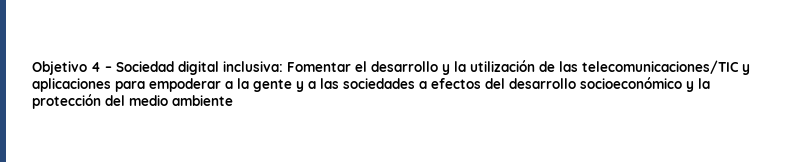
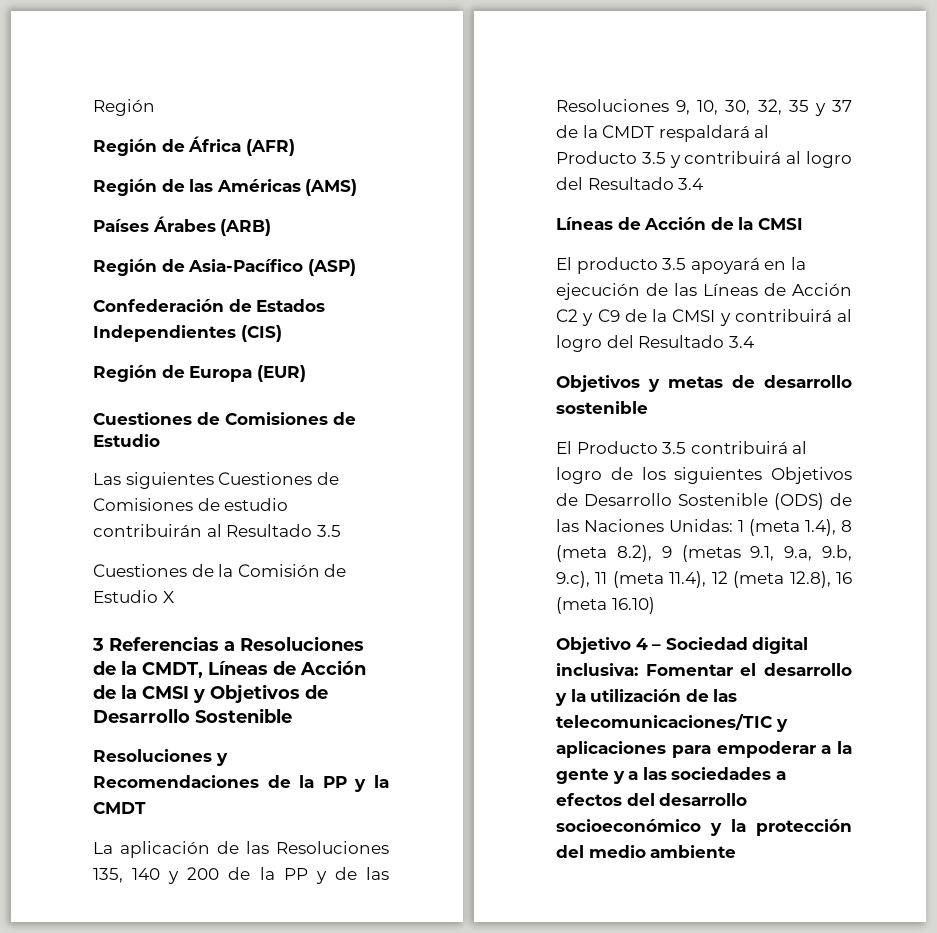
(32, 68) none -> [93,99,155,116] [93,136,295,156] [93,179,358,196] [93,216,272,236] [93,259,356,276] [93,299,326,312] [93,325,282,342] [93,365,306,382] [93,412,356,425] [93,434,160,447] [93,472,339,489] [93,498,289,511] [93,524,341,537] [93,564,347,577] [93,590,174,603] [92,636,364,651] [93,660,366,678] [93,684,328,703] [93,708,292,723] [93,749,228,766] [93,775,389,792] [93,802,146,814] [93,841,389,858] [93,867,389,884] [556,99,852,116] [556,125,770,142] [556,151,852,168] [556,177,704,190] [556,217,803,230] [556,257,806,274] [556,283,852,300] [556,309,852,326] [556,335,754,352] [556,375,852,392] [556,401,648,414] [556,441,808,454] [556,467,852,484] [556,493,852,510] [556,519,852,536] [556,545,852,562] [556,571,852,588] [556,597,655,614] Región // Región de África (AFR) // Región de las Américas (AMS) // Países Árabes (ARB) // Región de Asia-Pacífico (ASP) // Confederación de Estados Independientes (CIS) // Región de Europa (EUR) // Cuestiones de Comisiones de Estudio // Las siguientes Cuestiones de Comisiones de estudio contribuirán al Resultado 3.5 // Cuestiones de la Comisión de Estudio X // 3 Referencias a Resoluciones de la CMDT, Líneas de Acción de la CMSI y Objetivos de Desarrollo Sostenible // Resoluciones y Recomendaciones de la PP y la CMDT // La aplicación de las Resoluciones 135, 140 y 200 de la PP y de las Resoluciones 9, 10, 30, 32, 35 y 37 de la CMDT respaldará al Producto 3.5 y contribuirá al logro del Resultado 3.4 // Líneas de Acción de la CMSI // El producto 3.5 apoyará en la ejecución de las Líneas de Acción C2 y C9 de la CMSI y contribuirá al logro del Resultado 3.4 // Objetivos y metas de desarrollo sostenible // El Producto 3.5 contribuirá al logro de los siguientes Objetivos de Desarrollo Sostenible (ODS) de las Naciones Unidas: 1 (meta 1.4), 8 (meta 8.2), 9 (metas 9.1, 9.a, 9.b, 9.c), 11 (meta 11.4), 12 (meta 12.8), 16 (meta 16.10) //

